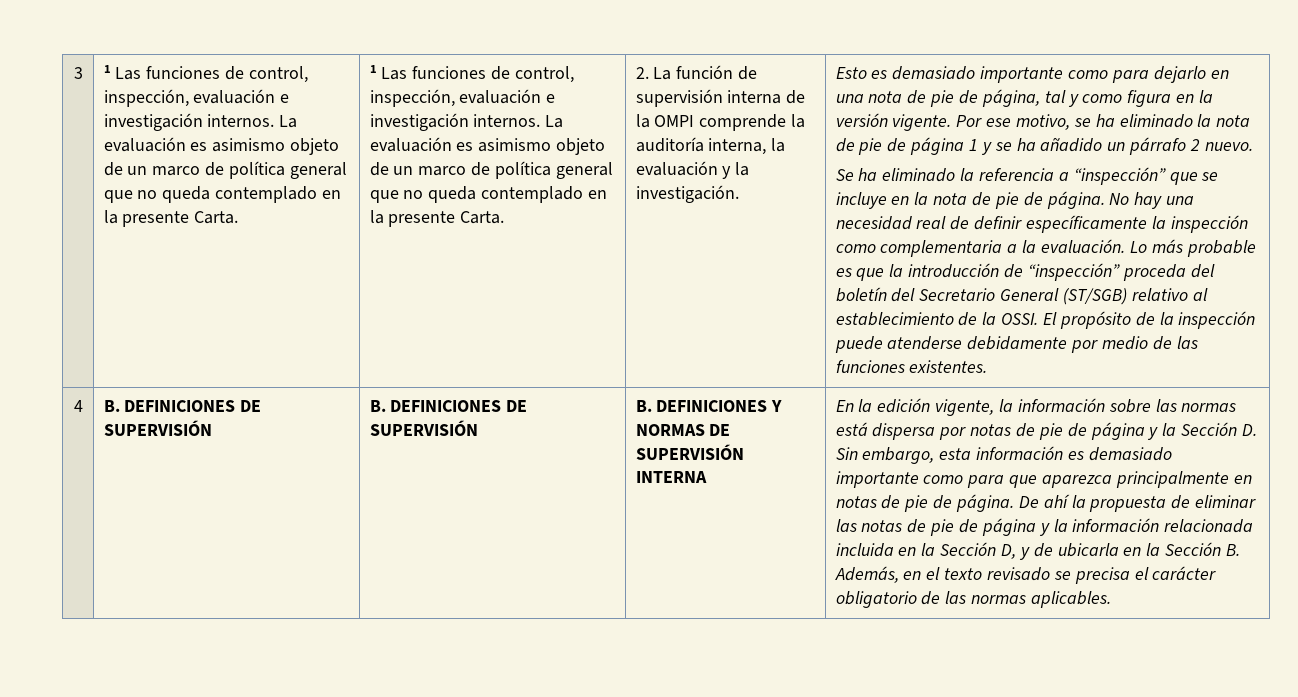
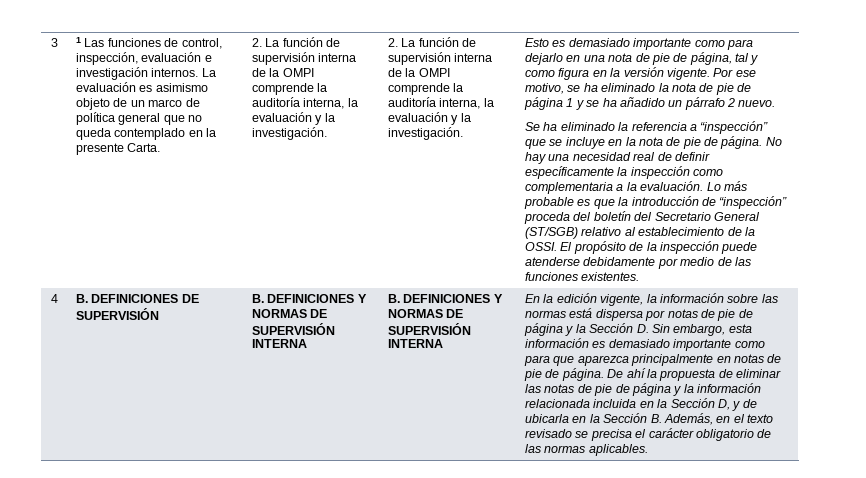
[369,65,574,83] [369,89,556,107] [369,113,564,131] [369,137,606,155] [369,161,613,179] [369,186,607,203] [369,210,505,227] 1 Las funciones de control, inspección, evaluación e investigación internos. La evaluación es asimismo objeto de un marco de política general que no queda contemplado en la presente Carta. -> [252,37,341,47] [252,52,357,65] [252,68,314,77] [252,83,328,95] [252,97,358,109] [252,112,335,125] [252,127,328,140] 2. La función de supervisión interna de la OMPI comprende la auditoría interna, la evaluación y la investigación.
[506,400,528,412] [369,420,478,436] DE SUPERVISIÓN -> [357,294,367,303] [252,309,328,318] [252,323,336,335] [252,339,308,348] Y NORMAS DE SUPERVISIÓN INTERNA

